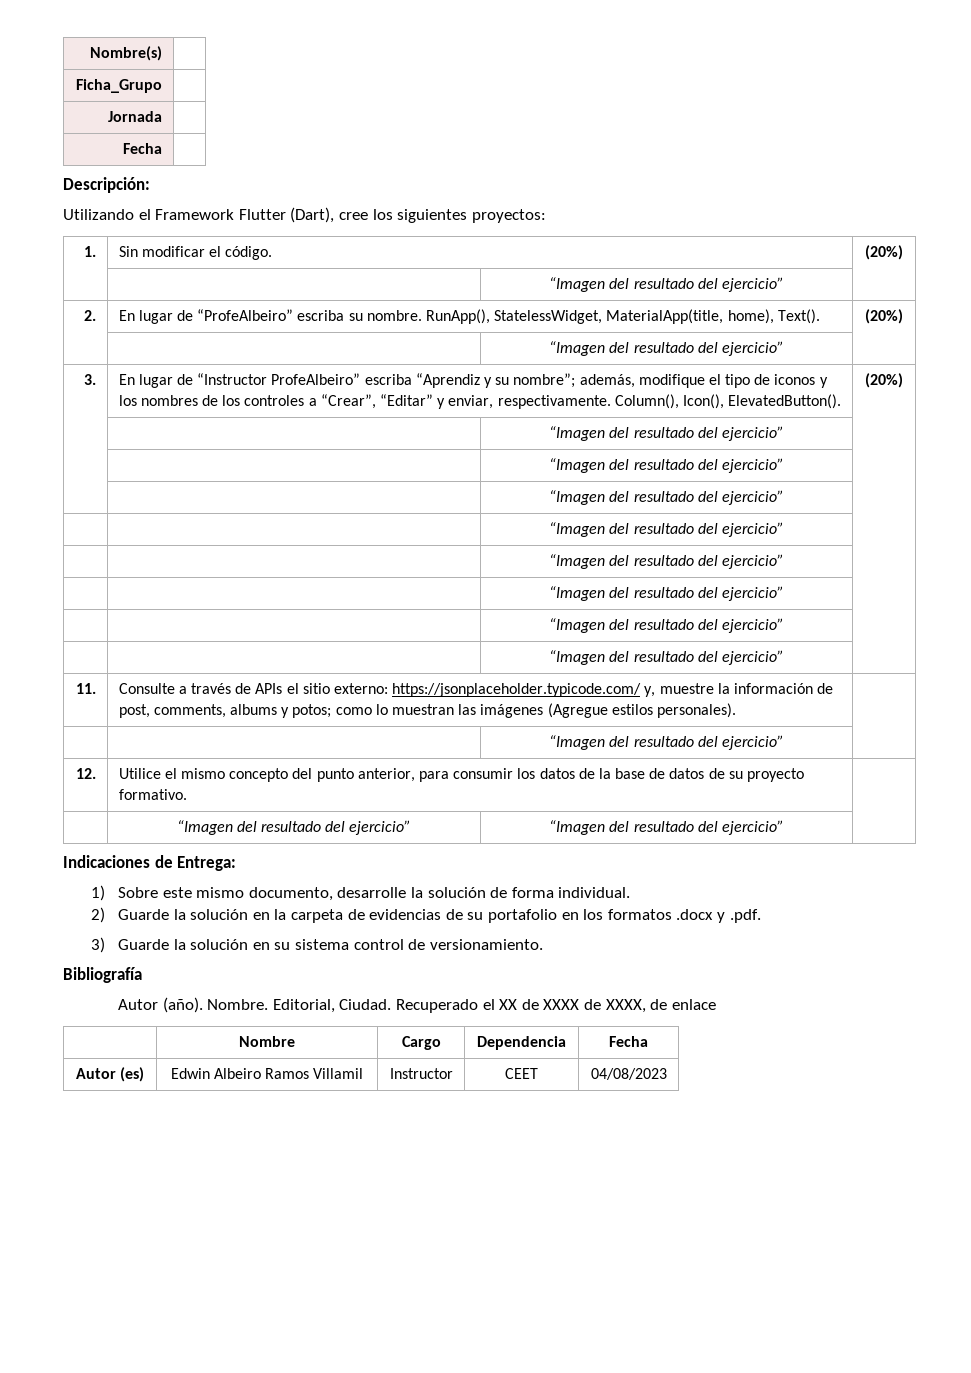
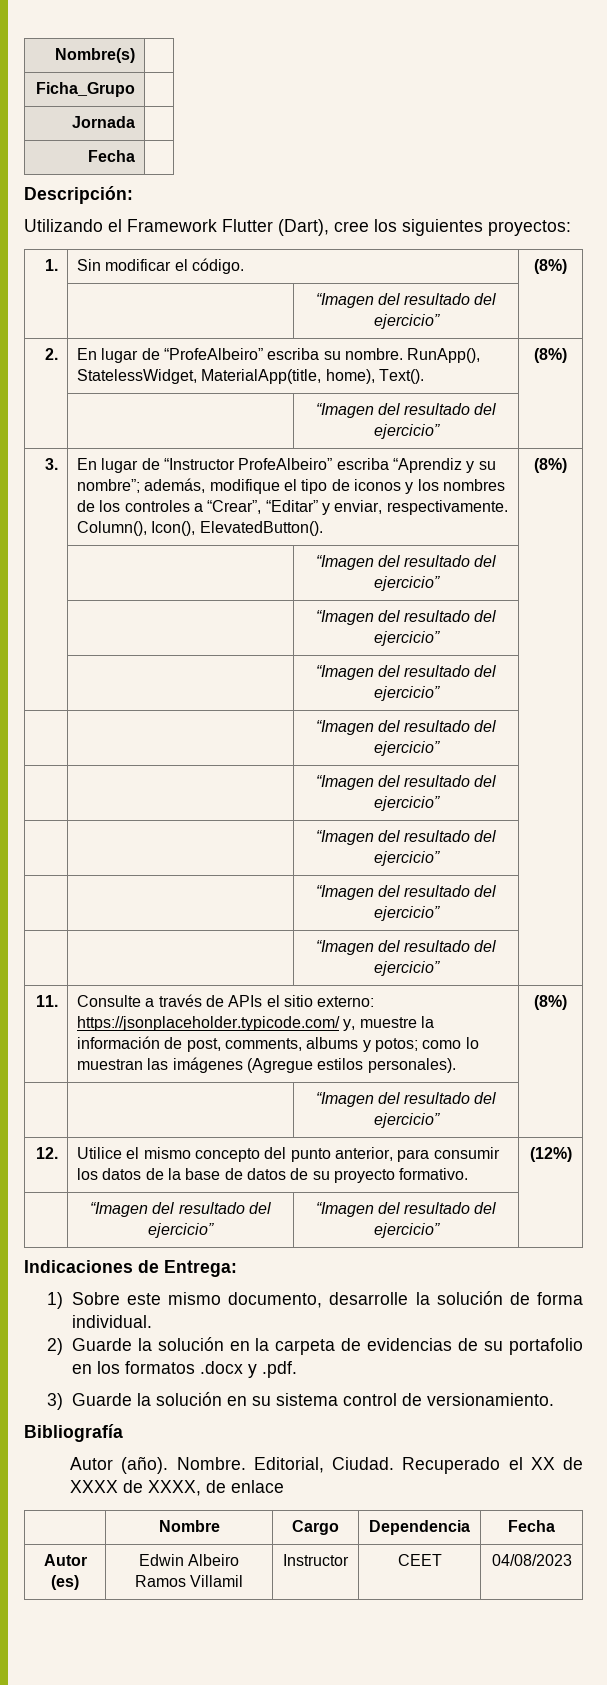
[865,245,903,260] (20%) -> [534,259,567,274] (8%)
[865,309,903,324] (20%) -> [534,348,567,363] (8%)
[865,373,903,388] (20%) -> [534,458,567,473] (8%)
(736, 710) none -> [534,995,567,1010] (8%)
(187, 794) none -> [529,1147,572,1162] (12%)

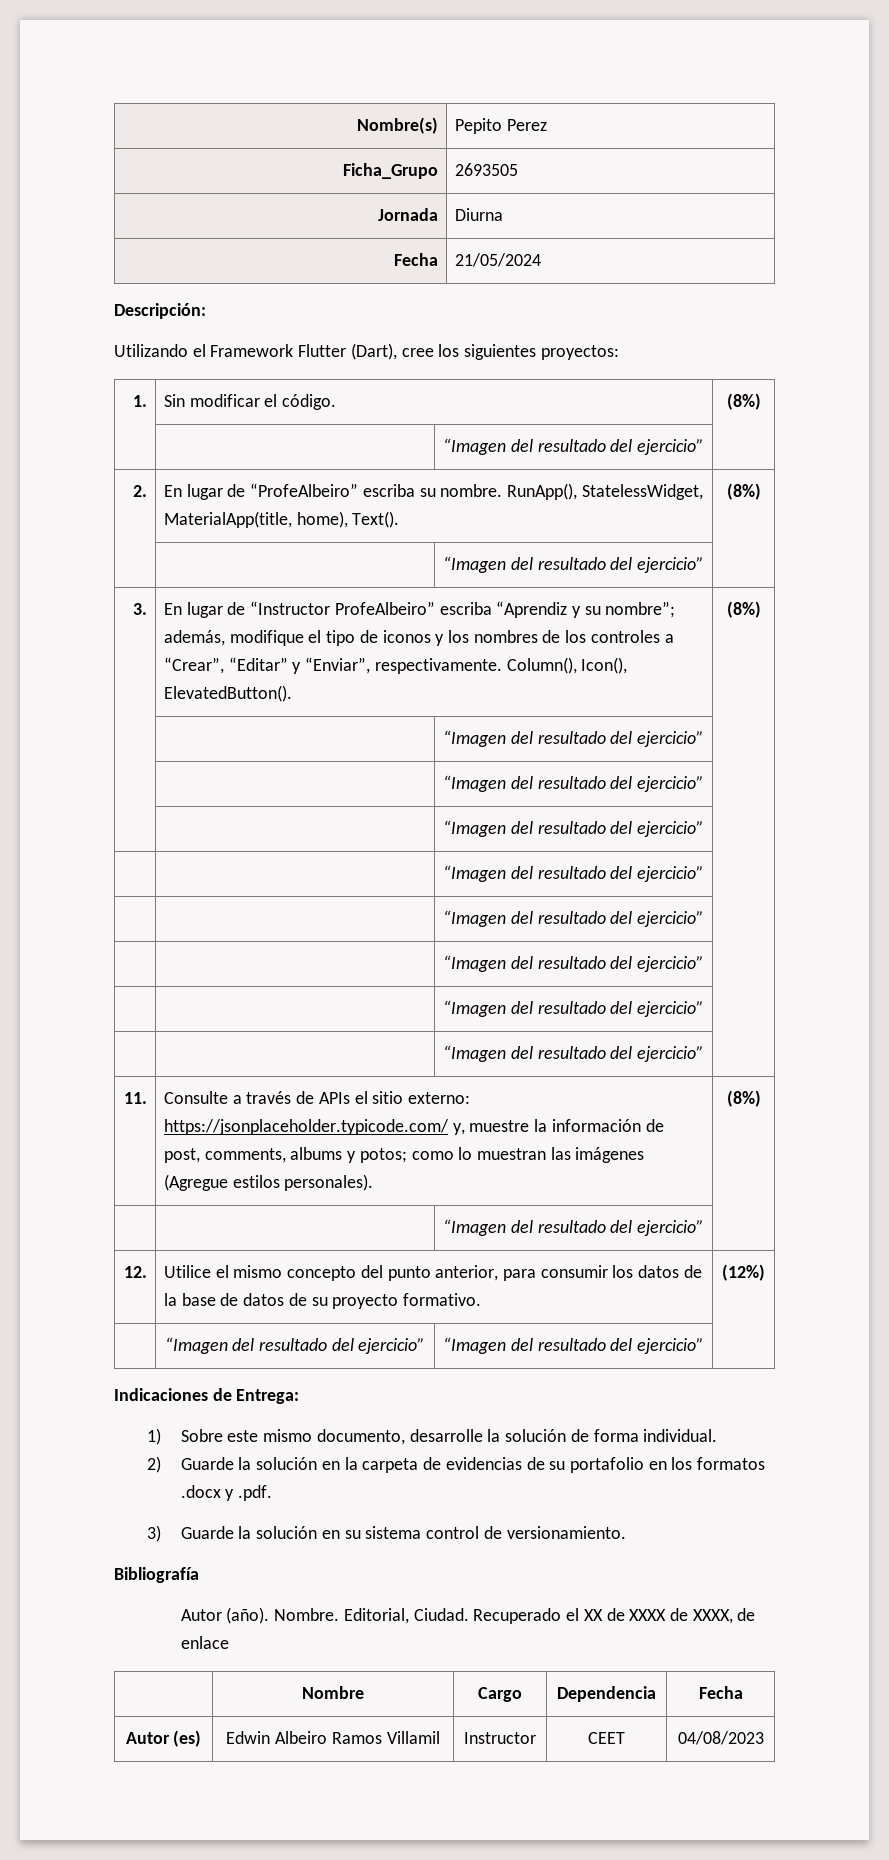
(135, 55) none -> [454,118,547,134] Pepito Perez
(135, 89) none -> [454,163,518,176] 2693505
(135, 122) none -> [454,208,503,221] Diurna
(135, 156) none -> [454,253,541,267] 21/05/2024
[334,500,383,514] enviar, -> [305,657,371,674] “Enviar”,

